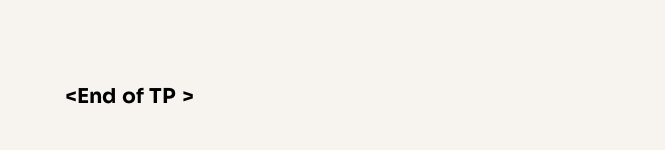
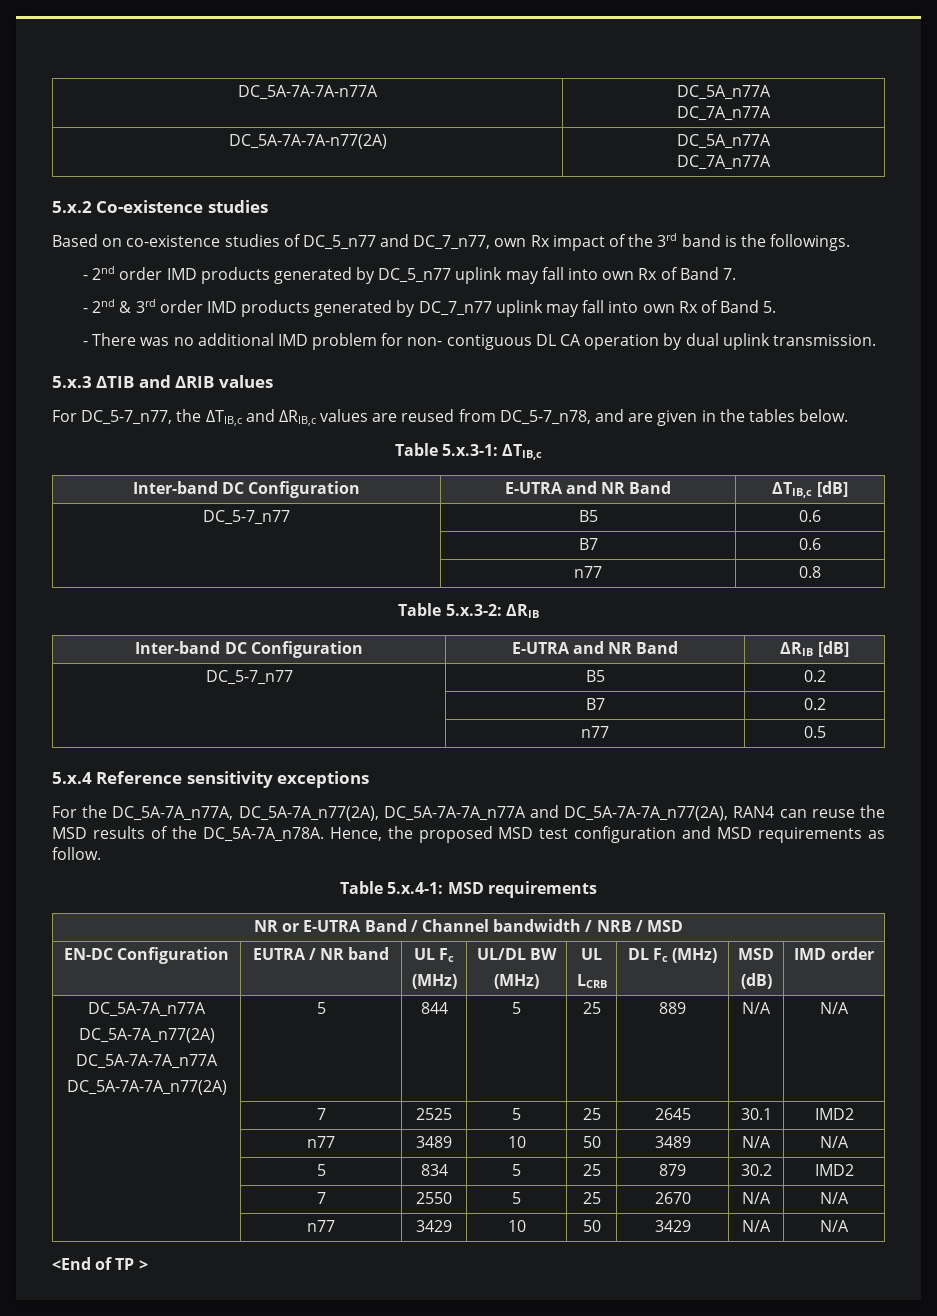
(65, 96) none -> [238,85,378,100] [677,85,771,100] [677,106,771,121] [228,134,387,149] [677,134,771,149] [677,155,771,170] [52,200,268,213] [52,233,851,251] [82,266,736,284] [82,299,777,317] [82,333,876,350] [52,375,273,388] [52,409,849,426] [394,443,543,460] [132,481,361,498] [504,481,672,494] [772,481,848,498] [203,510,290,525] [578,510,598,522] [799,510,821,522] [578,538,598,550] [799,538,821,550] [574,566,602,578] [799,566,821,578] [398,603,539,618] [135,641,363,658] [511,641,679,654] [780,641,849,657] [205,670,293,685] [585,670,605,682] [803,670,826,682] [585,698,605,710] [803,698,826,710] [581,726,609,738] [803,726,826,738] [52,771,370,788] [52,805,886,821] [52,826,886,843] [52,847,101,860] [340,881,597,898] [254,919,683,932] [63,947,230,964] [252,947,390,960] [413,948,455,962] [411,974,457,989] [476,948,558,960] [494,974,539,989] [581,948,602,960] [576,974,607,988] [627,948,718,963] [738,948,774,960] [740,973,772,989] [794,947,874,960] [88,1002,206,1017] [78,1028,215,1043] [76,1054,218,1069] [66,1080,227,1095] [316,1002,326,1014] [420,1002,448,1014] [512,1002,521,1014] [582,1002,601,1014] [659,1002,686,1014] [742,1002,771,1014] [820,1002,849,1014] [316,1108,326,1120] [416,1108,452,1120] [512,1108,521,1120] [582,1108,601,1120] [654,1108,691,1120] [740,1108,772,1120] [814,1108,854,1120] [307,1136,335,1148] [416,1136,452,1148] [507,1136,526,1148] [582,1136,601,1148] [654,1136,691,1148] [742,1136,771,1148] [820,1136,849,1148] [316,1164,326,1176] [420,1164,448,1176] [512,1164,521,1176] [582,1164,601,1176] [659,1164,686,1176] [740,1164,772,1176] [814,1164,854,1176] [316,1192,326,1204] [416,1192,452,1204] [512,1192,521,1204] [582,1192,601,1204] [654,1192,691,1204] [742,1192,771,1204] [820,1192,849,1204] [307,1220,335,1232] [416,1220,452,1232] [507,1220,526,1232] [582,1220,601,1232] [654,1220,691,1232] [742,1220,771,1232] [820,1220,849,1232] DC_5A-7A-7A-n77A | DC_5A_n77A // DC_7A_n77A // DC_5A-7A-7A-n77(2A) | DC_5A_n77A // DC_7A_n77A // 5.x.2 Co-existence studies // Based on co-existence studies of DC_5_n77 and DC_7_n77, own Rx impact of the 3rd band is the followings. // - 2nd order IMD products generated by DC_5_n77 uplink may fall into own Rx of Band 7. // - 2nd & 3rd order IMD products generated by DC_7_n77 uplink may fall into own Rx of Band 5. // - There was no additional IMD problem for non- contiguous DL CA operation by dual uplink transmission. // 5.x.3 ∆TIB and ∆RIB values // For DC_5-7_n77, the ΔTIB,c and ΔRIB,c values are reused from DC_5-7_n78, and are given in the tables below. // Table 5.x.3-1: ΔTIB,c // Inter-band DC Configuration | E-UTRA and NR Band | ΔTIB,c [dB] // DC_5-7_n77 | B5 | 0.6 // | B7 | 0.6 // | n77 | 0.8 // Table 5.x.3-2: ΔRIB // Inter-band DC Configuration | E-UTRA and NR Band | ΔRIB [dB] // DC_5-7_n77 | B5 | 0.2 // | B7 | 0.2 // | n77 | 0.5 // 5.x.4 Reference sensitivity exceptions // For the DC_5A-7A_n77A, DC_5A-7A_n77(2A), DC_5A-7A-7A_n77A and DC_5A-7A-7A_n77(2A), RAN4 can reuse the MSD results of the DC_5A-7A_n78A. Hence, the proposed MSD test configuration and MSD requirements as follow. // Table 5.x.4-1: MSD requirements // NR or E-UTRA Band / Channel bandwidth / NRB / MSD // EN-DC Configuration | EUTRA / NR band | UL Fc // (MHz) | UL/DL BW // (MHz) | UL // LCRB | DL Fc (MHz) | MSD // (dB) | IMD order // DC_5A-7A_n77A // DC_5A-7A_n77(2A) // DC_5A-7A-7A_n77A // DC_5A-7A-7A_n77(2A) | 5 | 844 | 5 | 25 | 889 | N/A | N/A // | 7 | 2525 | 5 | 25 | 2645 | 30.1 | IMD2 // | n77 | 3489 | 10 | 50 | 3489 | N/A | N/A // | 5 | 834 | 5 | 25 | 879 | 30.2 | IMD2 // | 7 | 2550 | 5 | 25 | 2670 | N/A | N/A // | n77 | 3429 | 10 | 50 | 3429 | N/A | N/A //

